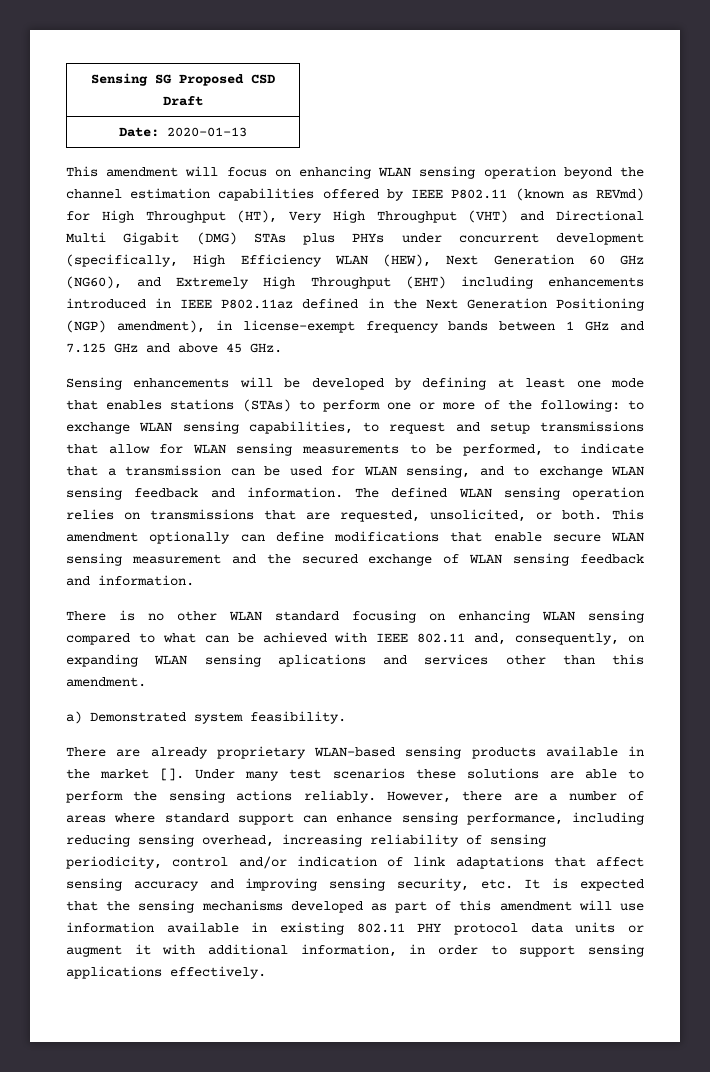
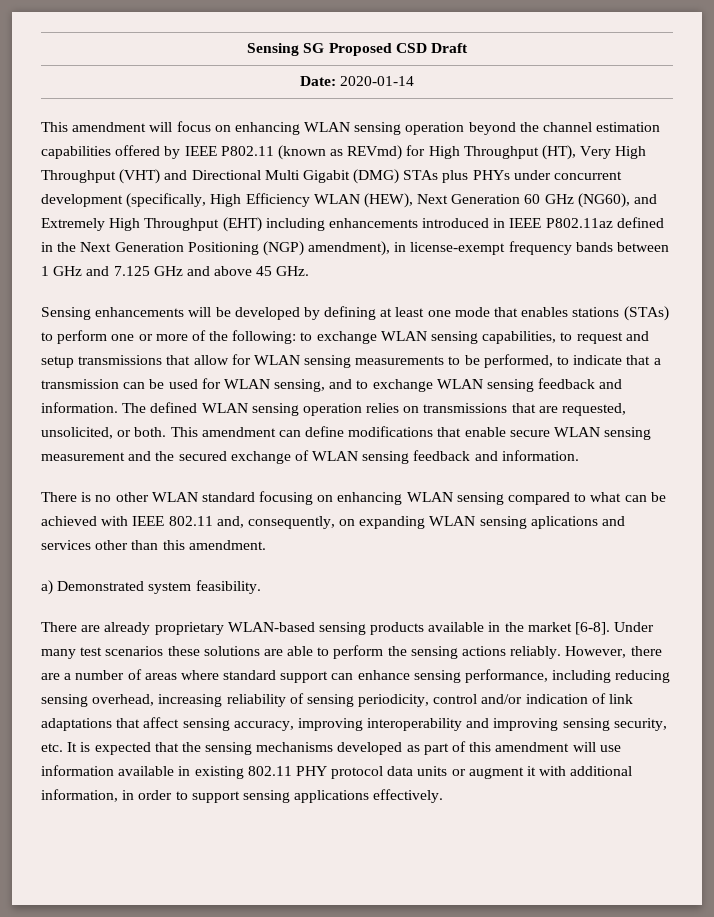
[167,127,247,137] 2020-01-13 -> [340,76,415,86] 2020-01-14
[149,531,231,544] optionally -> (276, 432) none
[160,768,185,781] []. -> [575,622,611,635] [6-8].
[133,881,199,891] accuracy -> [233,718,463,731] accuracy, improving interoperability

